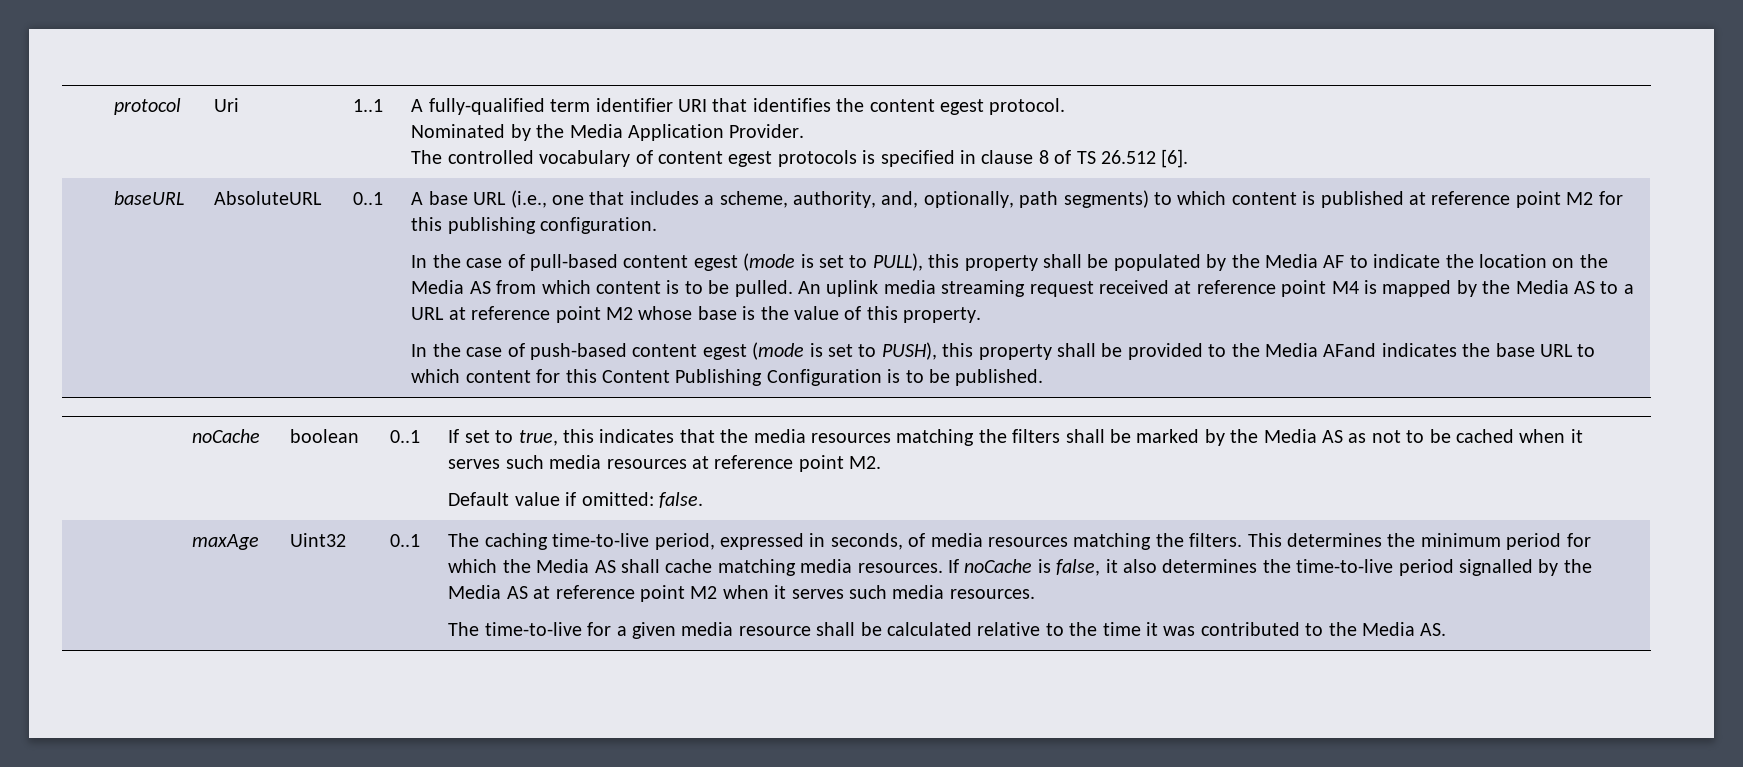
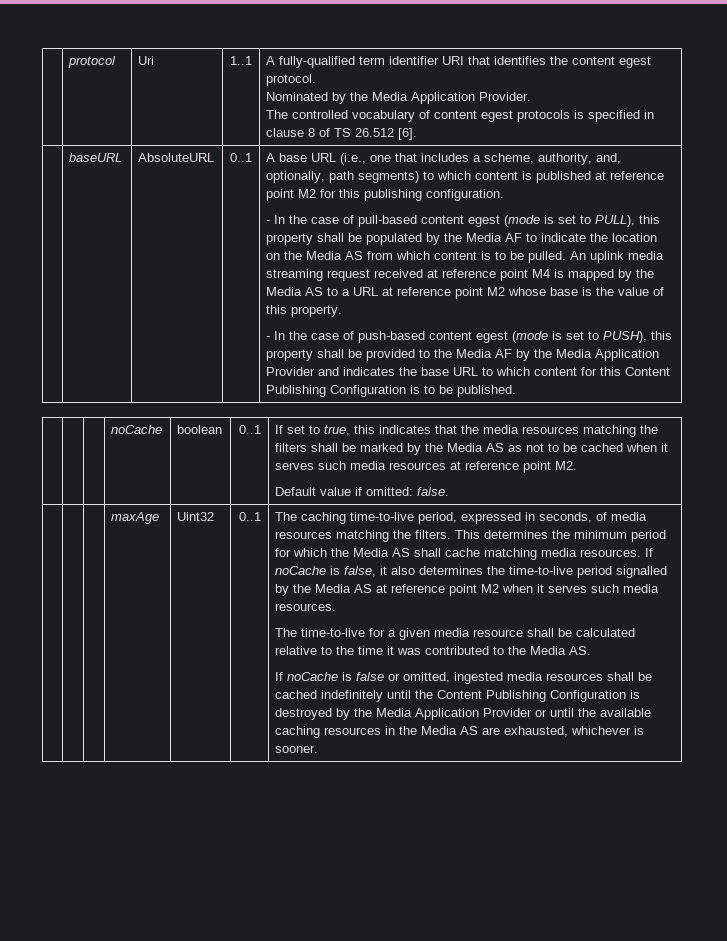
(658, 225) none -> [266,220,271,224] -
(982, 315) none -> [266,336,271,340] -
[1323,343,1377,357] AFand -> [495,349,660,361] [266,367,340,376] AF by the Media Application Provider and
(1447, 629) none -> [275,672,653,684] [275,690,641,702] [275,708,652,720] [275,726,645,738] [275,745,319,753] // If noCache is false or omitted, ingested media resources shall be cached indefinitely until the Content Publishing Configuration is destroyed by the Media Application Provider or until the available caching resources in the Media AS are exhausted, whichever is sooner.

